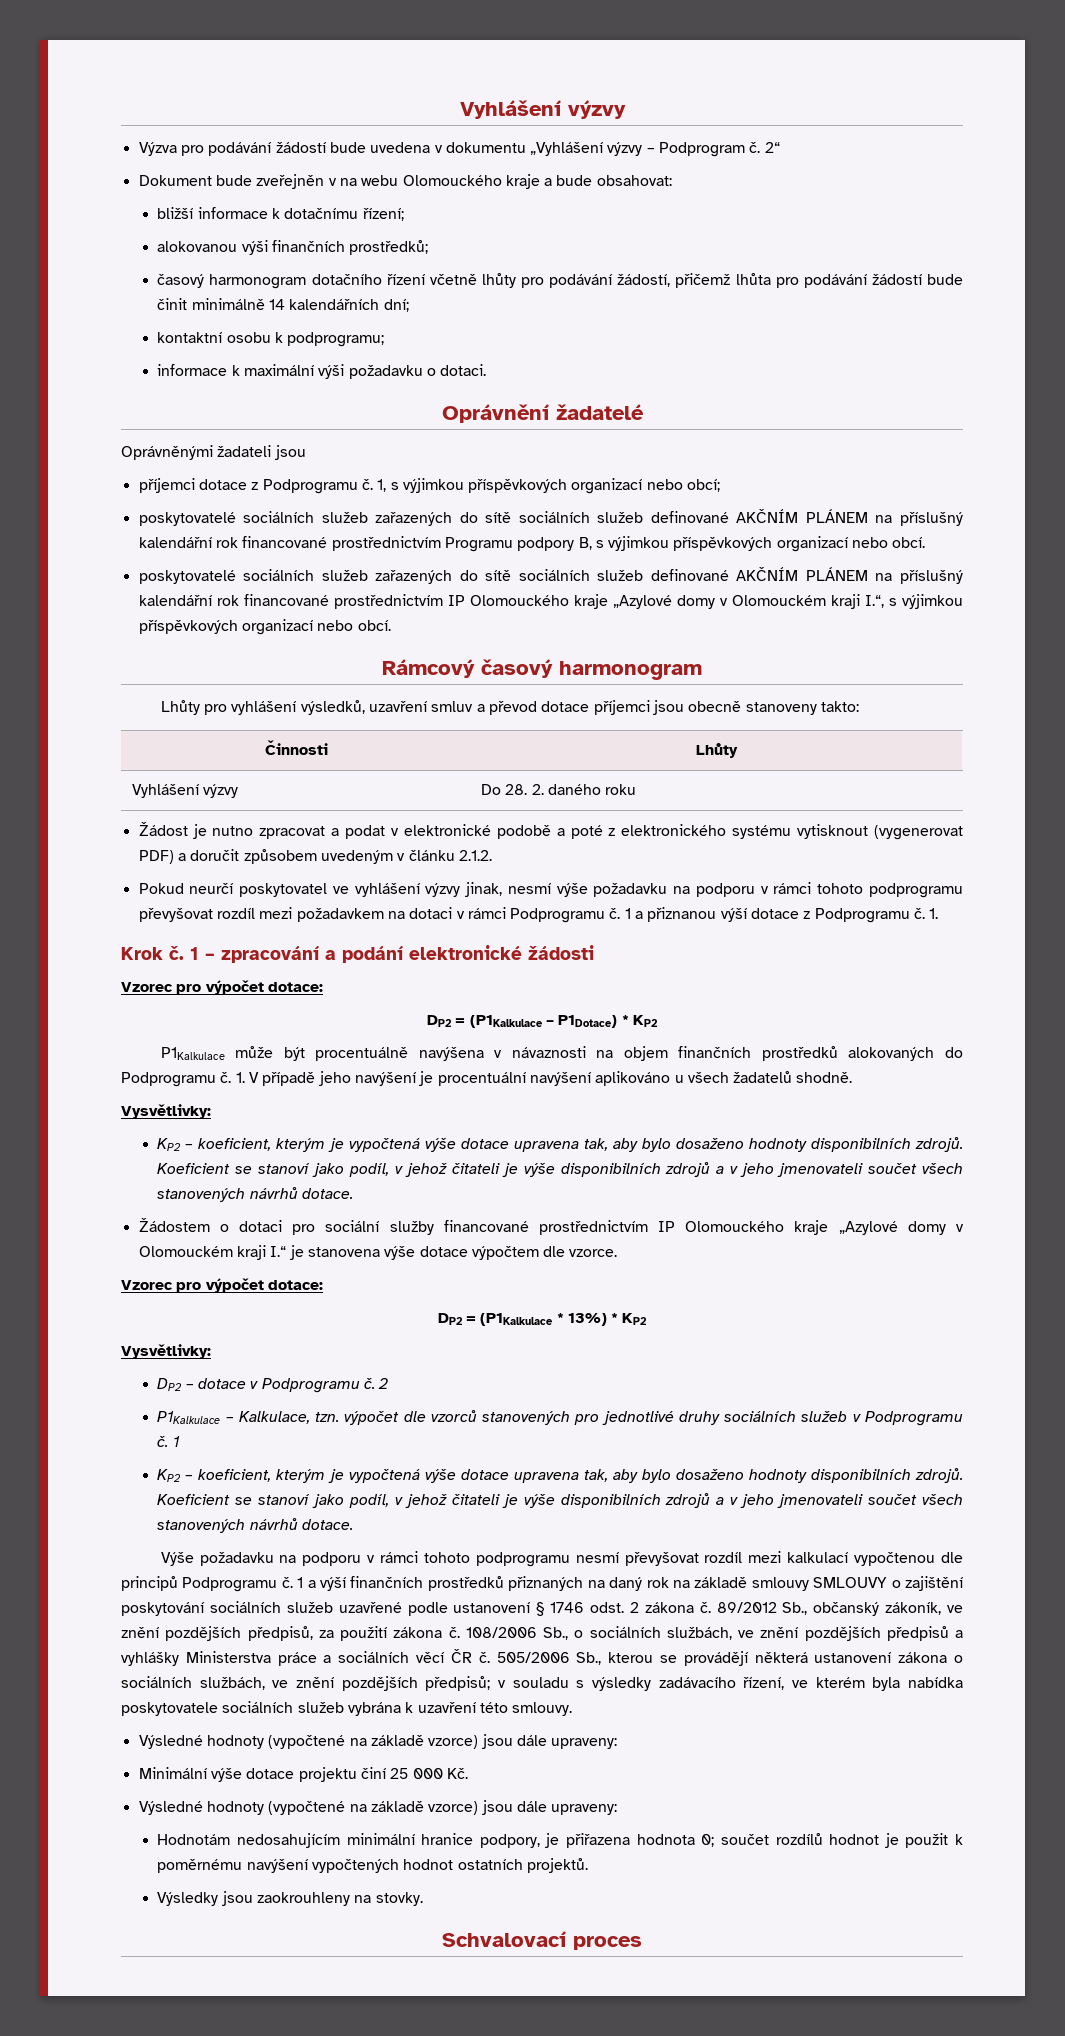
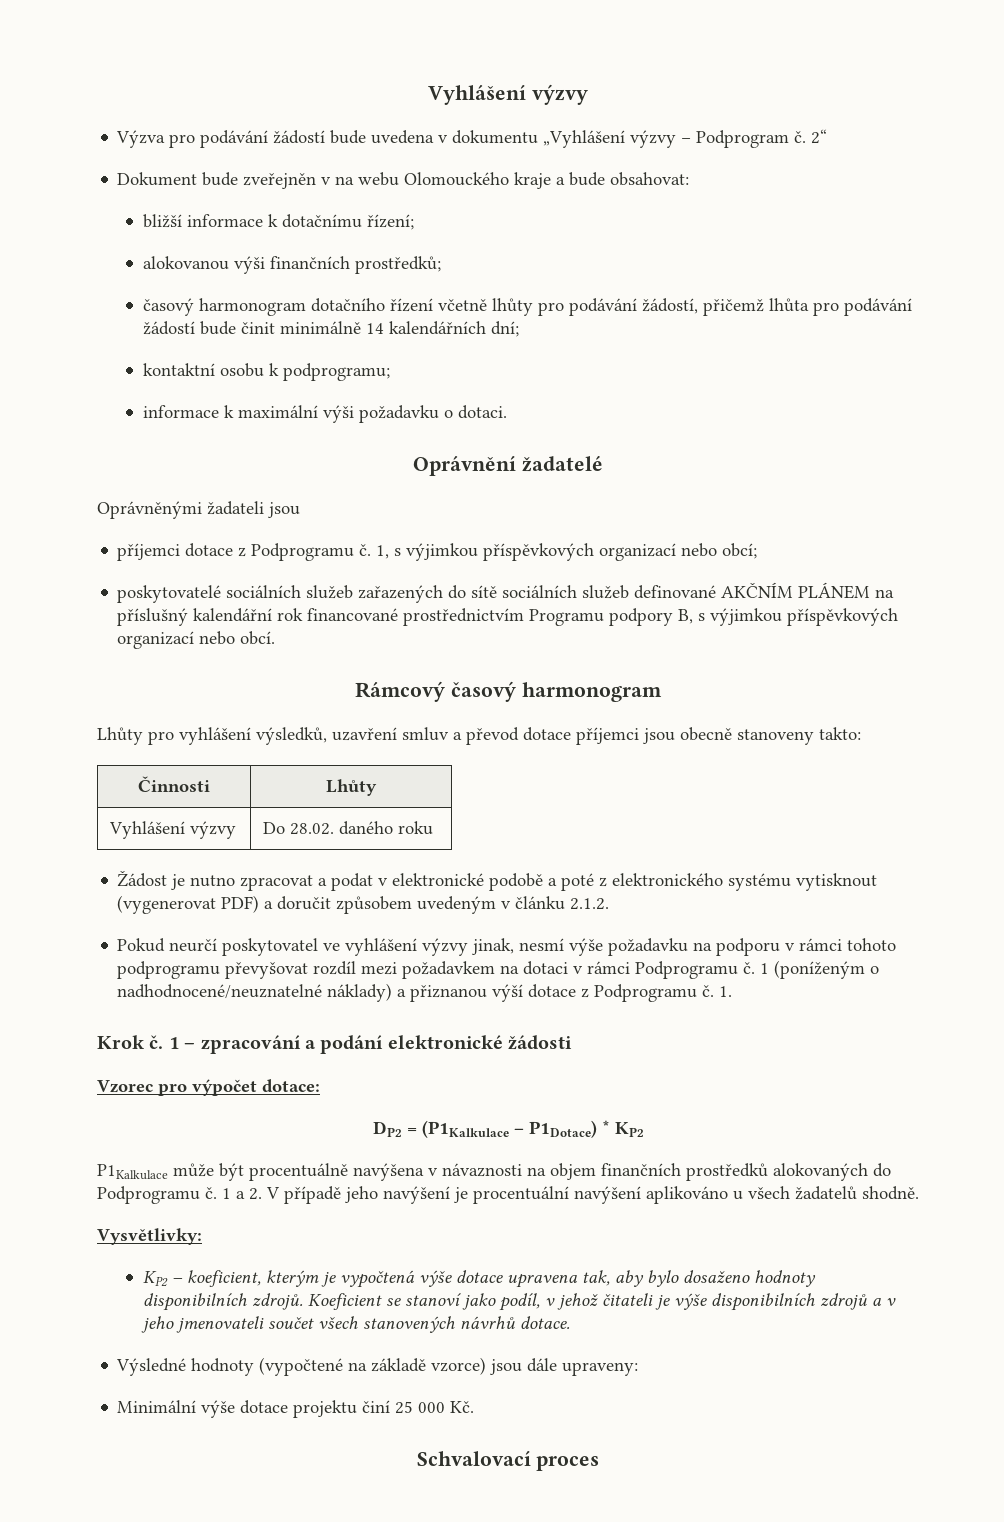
[138,567,963,584] [138,594,964,609] [138,619,391,635] // poskytovatelé sociálních služeb zařazených do sítě sociálních služeb definované AKČNÍM PLÁNEM na příslušný kalendářní rok financované prostřednictvím IP Olomouckého kraje „Azylové domy v Olomouckém kraji I.“, s výjimkou příspěvkových organizací nebo obcí. -> (276, 638) none
[505,784,544,795] 28. 2. -> [289,823,334,835] 28.02.
(631, 913) none -> [774,960,880,979] [117,983,393,1002] (poníženým o nadhodnocené/neuznatelné náklady)
[235,1072,245,1083] 1. -> [222,1188,262,1200] 1 a 2.
[138,1218,965,1235] [138,1245,618,1260] [121,1278,323,1293] [437,1313,648,1326] [121,1344,211,1359] [157,1378,389,1393] [157,1410,964,1426] [157,1436,180,1447] [157,1468,963,1483] [157,1493,963,1508] [157,1518,353,1533] [160,1551,964,1567] [121,1576,963,1592] [121,1601,963,1616] [121,1626,963,1641] [121,1649,963,1666] [121,1676,963,1691] [121,1701,573,1716] // Žádostem o dotaci pro sociální služby financované prostřednictvím IP Olomouckého kraje „Azylové domy v Olomouckém kraji I.“ je stanovena výše dotace výpočtem dle vzorce. // Vzorec pro výpočet dotace: // DP2 = (P1Kalkulace * 13%) * KP2 // Vysvětlivky: // DP2 – dotace v Podprogramu č. 2 // P1Kalkulace – Kalkulace, tzn. výpočet dle vzorců stanovených pro jednotlivé druhy sociálních služeb v Podprogramu č. 1 // KP2 – koeficient, kterým je vypočtená výše dotace upravena tak, aby bylo dosaženo hodnoty disponibilních zdrojů. Koeficient se stanoví jako podíl, v jehož čitateli je výše disponibilních zdrojů a v jeho jmenovateli součet všech stanovených návrhů dotace. // Výše požadavku na podporu v rámci tohoto podprogramu nesmí převyšovat rozdíl mezi kalkulací vypočtenou dle principů Podprogramu č. 1 a výší finančních prostředků přiznaných na daný rok na základě smlouvy SMLOUVY o zajištění poskytování sociálních služeb uzavřené podle ustanovení § 1746 odst. 2 zákona č. 89/2012 Sb., občanský zákoník, ve znění pozdějších předpisů, za použití zákona č. 108/2006 Sb., o sociálních službách, ve znění pozdějších předpisů a vyhlášky Ministerstva práce a sociálních věcí ČR č. 505/2006 Sb., kterou se provádějí některá ustanovení zákona o sociálních službách, ve znění pozdějších předpisů; v souladu s výsledky zadávacího řízení, ve kterém byla nabídka poskytovatele sociálních služeb vybrána k uzavření této smlouvy. -> (570, 1322) none
[138,1800,618,1815] [157,1833,964,1848] [157,1858,588,1873] [157,1891,423,1906] // Výsledné hodnoty (vypočtené na základě vzorce) jsou dále upraveny: // Hodnotám nedosahujícím minimální hranice podpory, je přiřazena hodnota 0; součet rozdílů hodnot je použit k poměrnému navýšení vypočtených hodnot ostatních projektů. // Výsledky jsou zaokrouhleny na stovky. -> (475, 1407) none

